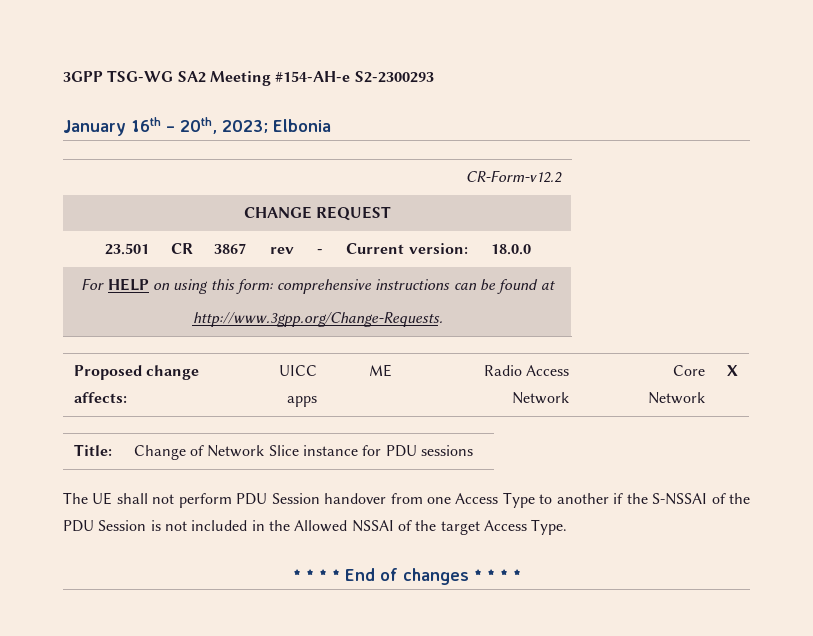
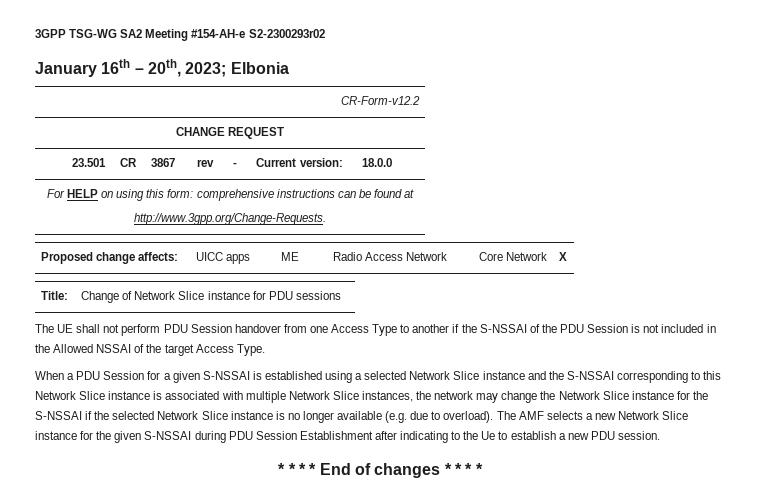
[354,71,434,83] S2-2300293 -> [248,29,325,38] S2-2300293r02
(568, 527) none -> [35,371,722,383] [35,391,708,403] [35,411,689,423] [35,431,660,443] // When a PDU Session for a given S-NSSAI is established using a selected Network Slice instance and the S-NSSAI corresponding to this Network Slice instance is associated with multiple Network Slice instances, the network may change the Network Slice instance for the S-NSSAI if the selected Network Slice instance is no longer available (e.g. due to overload). The AMF selects a new Network Slice instance for the given S-NSSAI during PDU Session Establishment after indicating to the Ue to establish a new PDU session.

